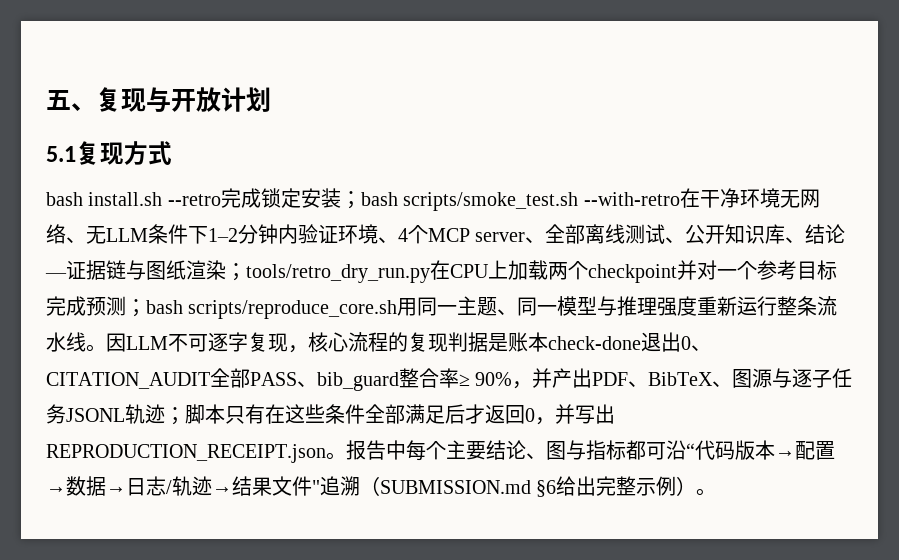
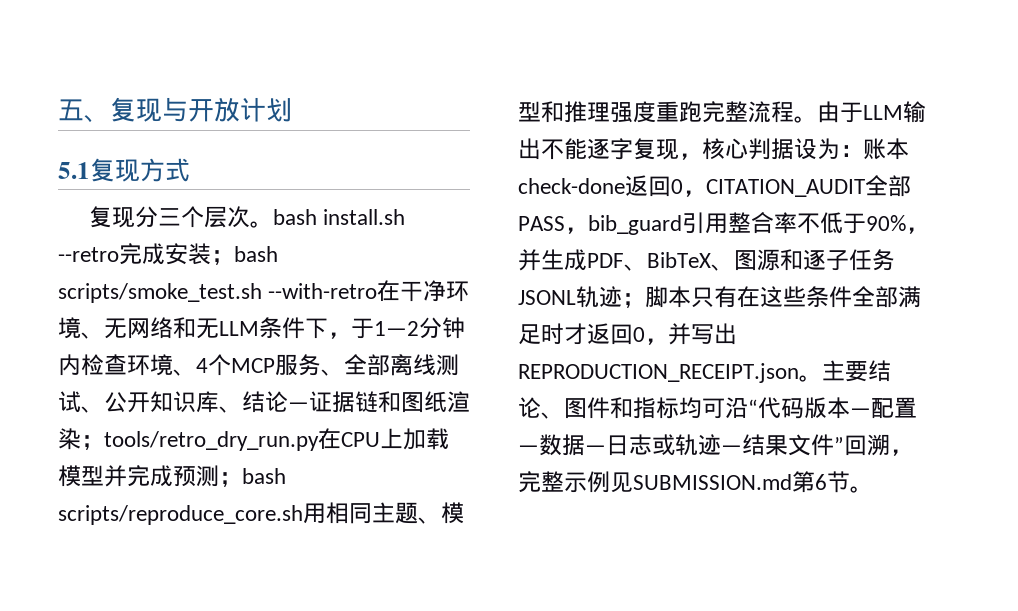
(172, 153) none -> [88,206,273,228] 复现分三个层次。
[260,188,301,208] 锁定 -> (165, 254) none
[779,189,820,208] [46,224,86,244] 无网络、 -> [81,317,196,339] 、无网络和
[208,224,338,244] 1–2分钟内验证 -> [328,317,465,339] [58,354,127,376] ，于1—2分钟内检查
[475,232,526,242] server -> [275,354,321,376] 服务
[126,260,146,280] 与 -> [378,391,401,413] 和
[548,260,837,283] 两个checkpoint并对一个参考目标 -> [58,465,127,487] 模型并
[417,296,838,316] [46,332,711,353] [46,368,470,391] 同一主题、同一模型与推理强度重新运行整条流水线。因LLM不可逐字复现，核心流程的复现判据是账本check-done退出0、CITATION_AUDIT全部PASS、bib_guard整合率≥ -> [326,502,464,524] [518,101,926,123] [518,138,909,160] [518,175,911,197] [518,212,866,235] 相同主题、模型和推理强度重跑完整流程。由于LLM输出不能逐字复现，核心判据设为：账本check-done返回0，CITATION_AUDIT全部PASS，bib_guard引用整合率不低于
[552,368,593,388] 产出 -> [541,249,587,271] 生成
[772,368,793,388] 与 -> [780,249,803,271] 和
[445,404,465,424] 后 -> [541,323,564,344] 时
[346,440,446,461] 报告中每个 -> (822, 378) none
[566,440,646,460] 与指标都 -> [587,397,702,419] 件和指标均
[775,441,835,460] [46,476,697,497] →配置→数据→日志/轨迹→结果文件"追溯（SUBMISSION.md §6给出完整示例） -> [850,397,917,419] [518,434,913,456] [518,471,850,493] —配置—数据—日志或轨迹—结果文件”回溯，完整示例见SUBMISSION.md第6节

